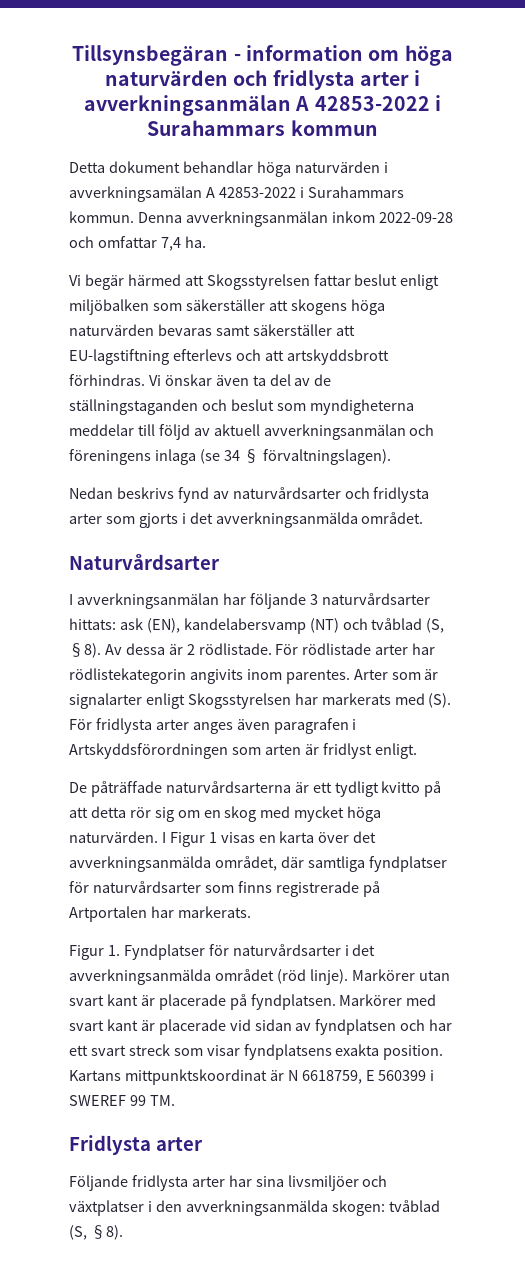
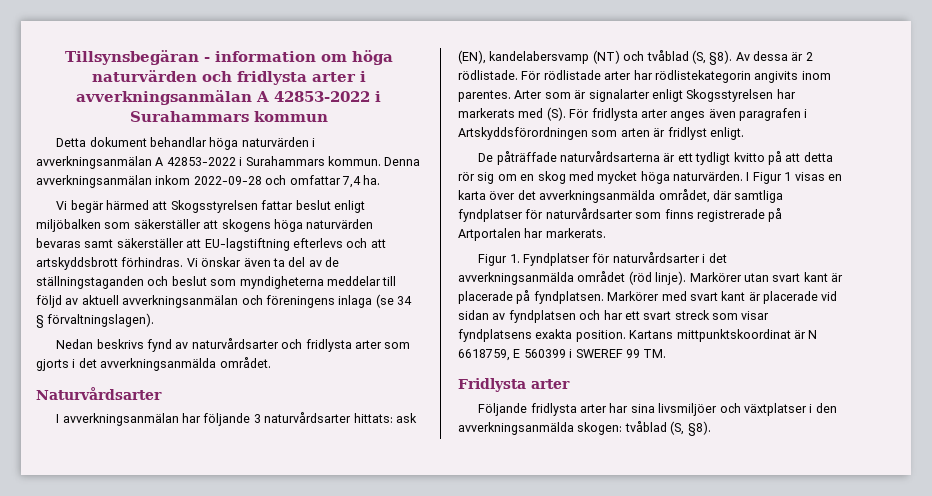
[69,186,202,202] avverkningsamälan -> [36,156,152,169] avverkningsanmälan

